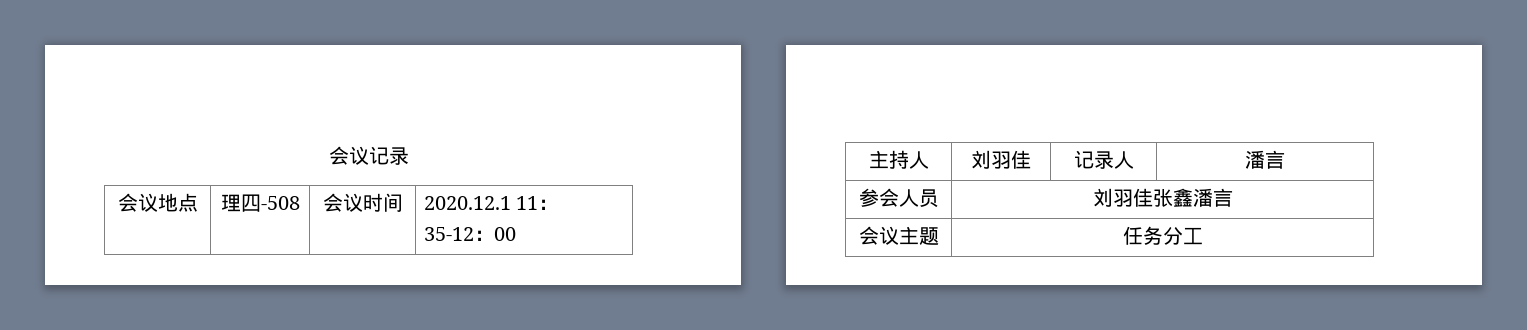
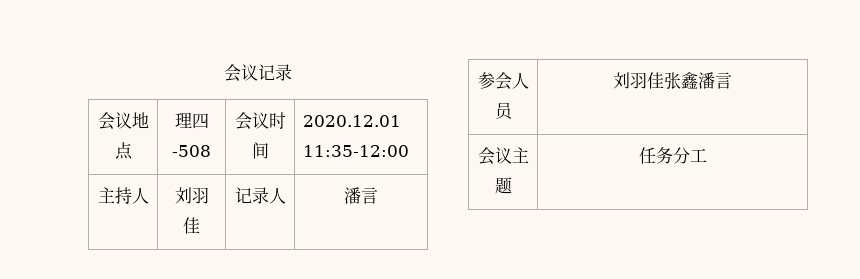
[423,196,558,210] [423,227,516,241] 2020.12.1 11：35-12：00 -> [303,115,402,127] [303,145,410,157] 2020.12.01 11:35-12:00

